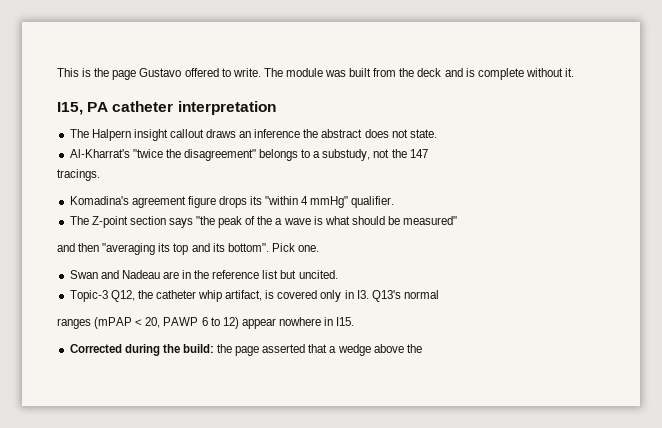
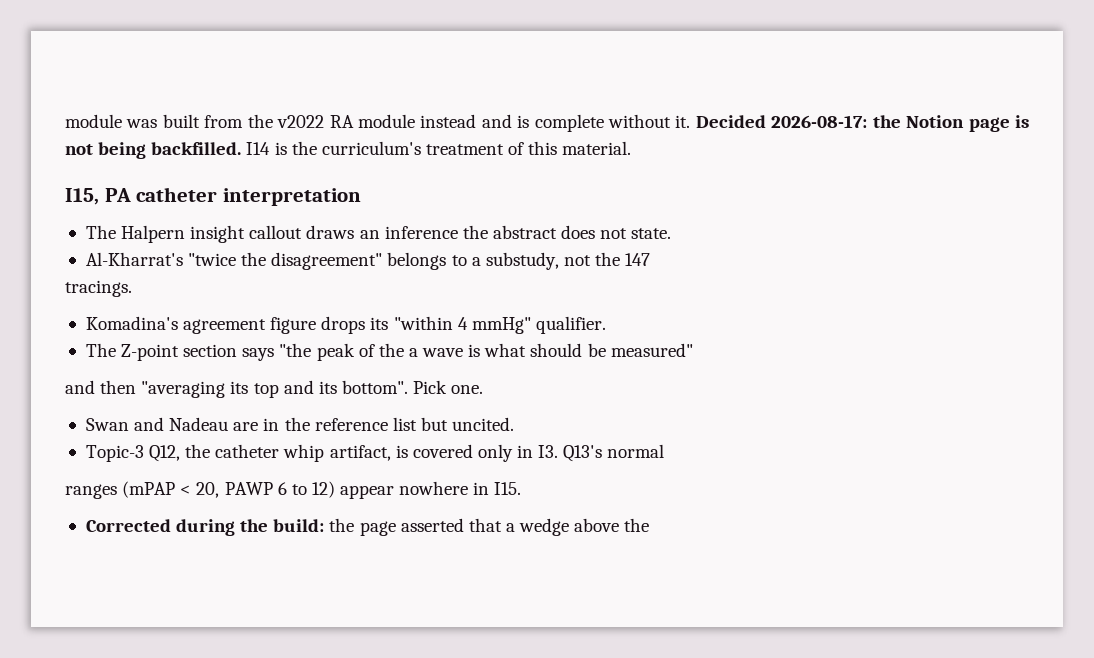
[57,68,283,80] This is the page Gustavo offered to write. The -> (65, 121) none
[417,68,442,77] deck -> [277,114,477,128] v2022 RA module instead
(574, 72) none -> [695,115,1030,132] [65,141,632,159] Decided 2026-08-17: the Notion page is not being backfilled. I14 is the curriculum's treatment of this material.

